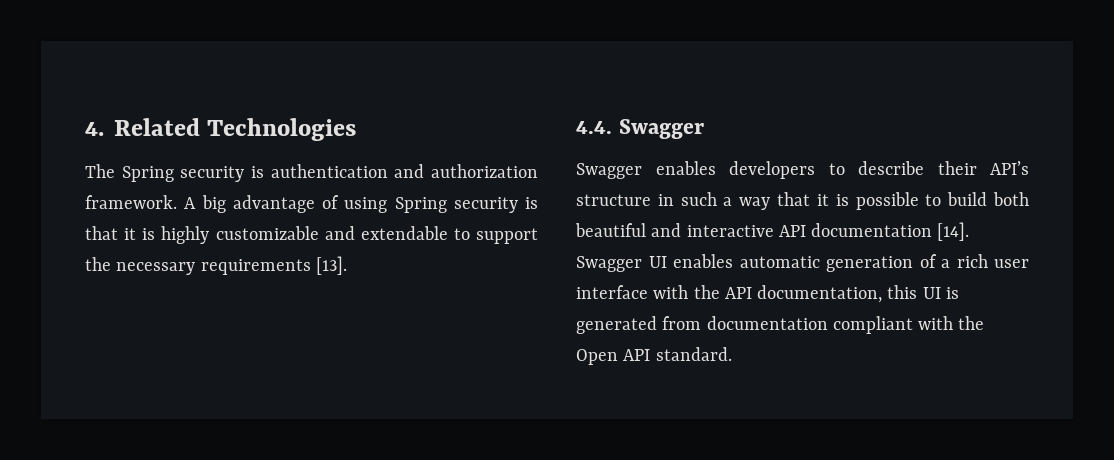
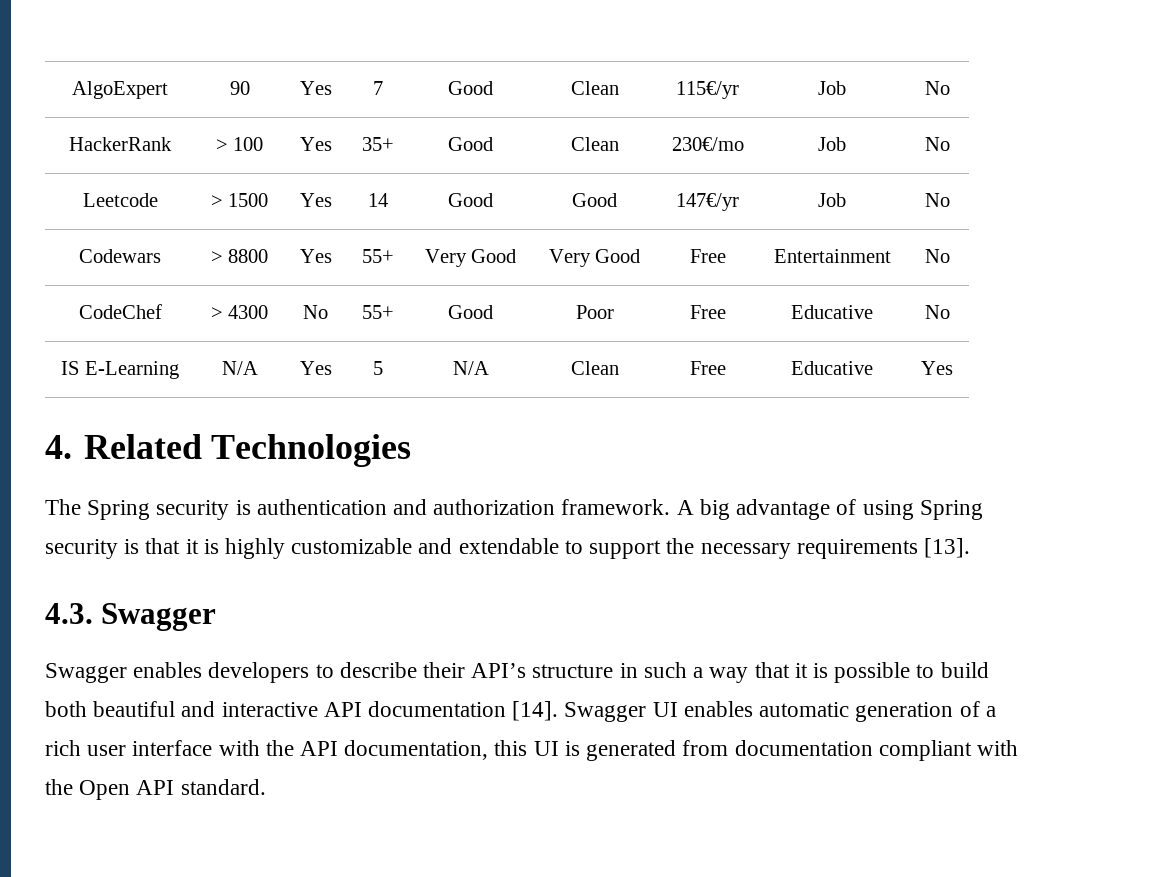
(85, 129) none -> [72,81,168,99] [229,81,250,95] [299,81,332,95] [372,81,383,95] [448,81,493,95] [570,81,619,95] [676,81,739,99] [818,81,846,95] [924,81,950,95] [69,137,172,151] [215,137,264,151] [299,137,332,151] [361,137,394,151] [448,137,493,151] [570,137,619,151] [671,137,744,151] [818,137,846,151] [924,137,950,151] [82,193,158,207] [210,193,269,207] [299,193,332,207] [367,193,388,207] [448,193,493,207] [572,193,617,207] [676,193,739,211] [818,193,846,207] [924,193,950,207] [79,249,161,263] [210,249,269,263] [299,249,332,263] [361,249,394,263] [424,249,517,267] [548,249,641,267] [689,249,726,263] [773,249,891,263] [924,249,950,263] [78,304,162,319] [210,305,269,319] [303,305,328,319] [361,305,394,319] [448,305,493,319] [575,305,614,319] [689,305,726,319] [791,305,873,319] [924,305,950,319] [61,361,179,379] [221,361,258,375] [299,361,332,375] [372,361,383,375] [452,361,489,375] [570,361,619,375] [689,361,726,375] [791,361,873,375] [921,361,953,375] AlgoExpert | 90 | Yes | 7 | Good | Clean | 115€/yr | Job | No // HackerRank | > 100 | Yes | 35+ | Good | Clean | 230€/mo | Job | No // Leetcode | > 1500 | Yes | 14 | Good | Good | 147€/yr | Job | No // Codewars | > 8800 | Yes | 55+ | Very Good | Very Good | Free | Entertainment | No // CodeChef | > 4300 | No | 55+ | Good | Poor | Free | Educative | No // IS E-Learning | N/A | Yes | 5 | N/A | Clean | Free | Educative | Yes //
[576,121,612,134] 4.4. -> [45,603,93,624] 4.3.

